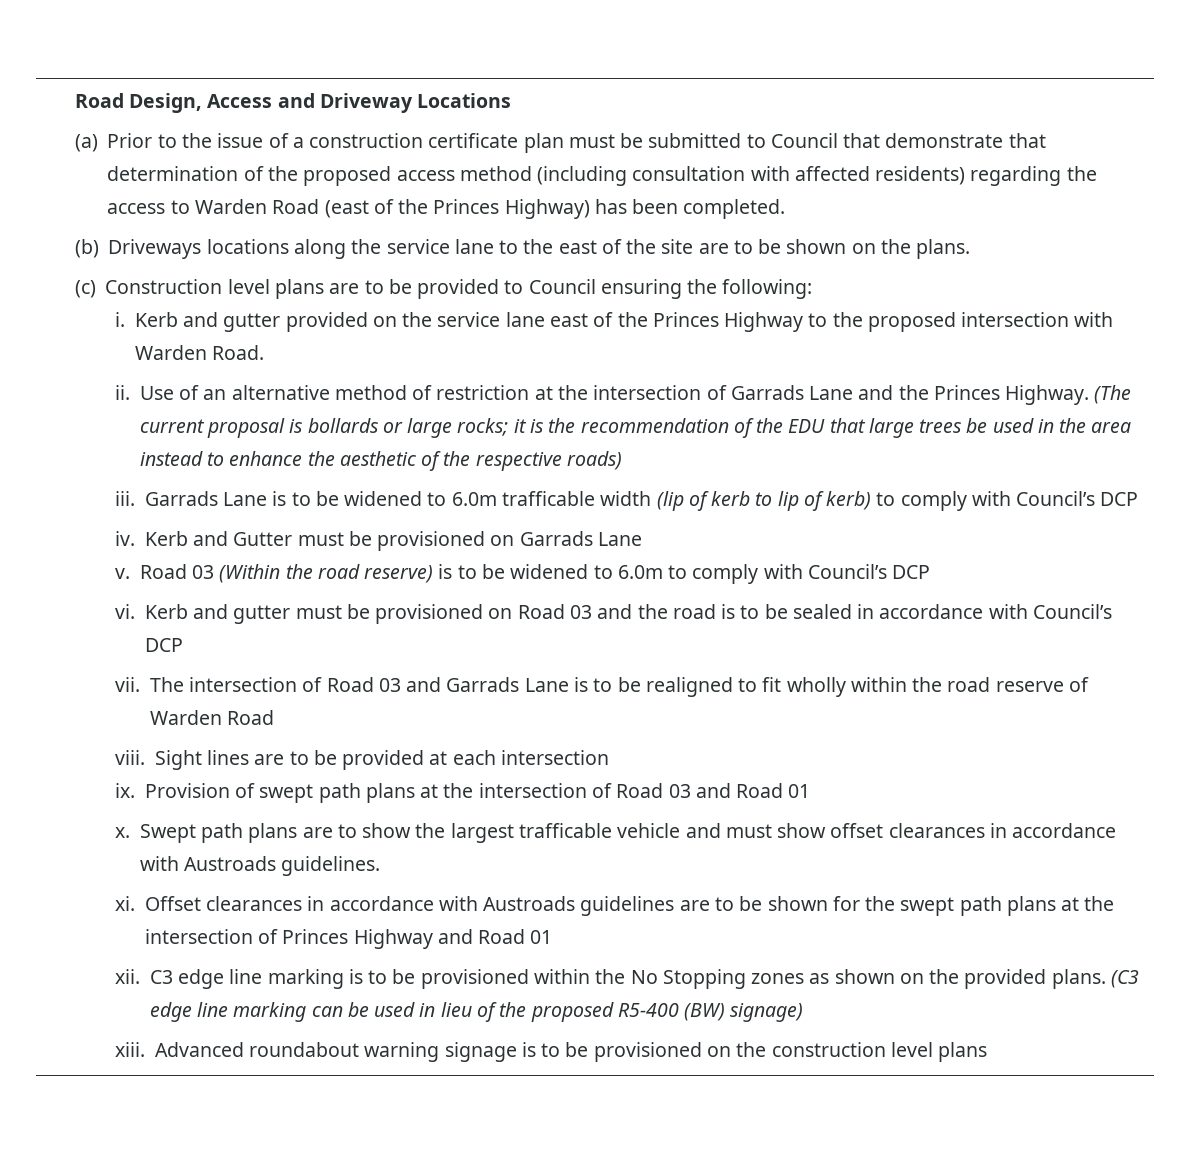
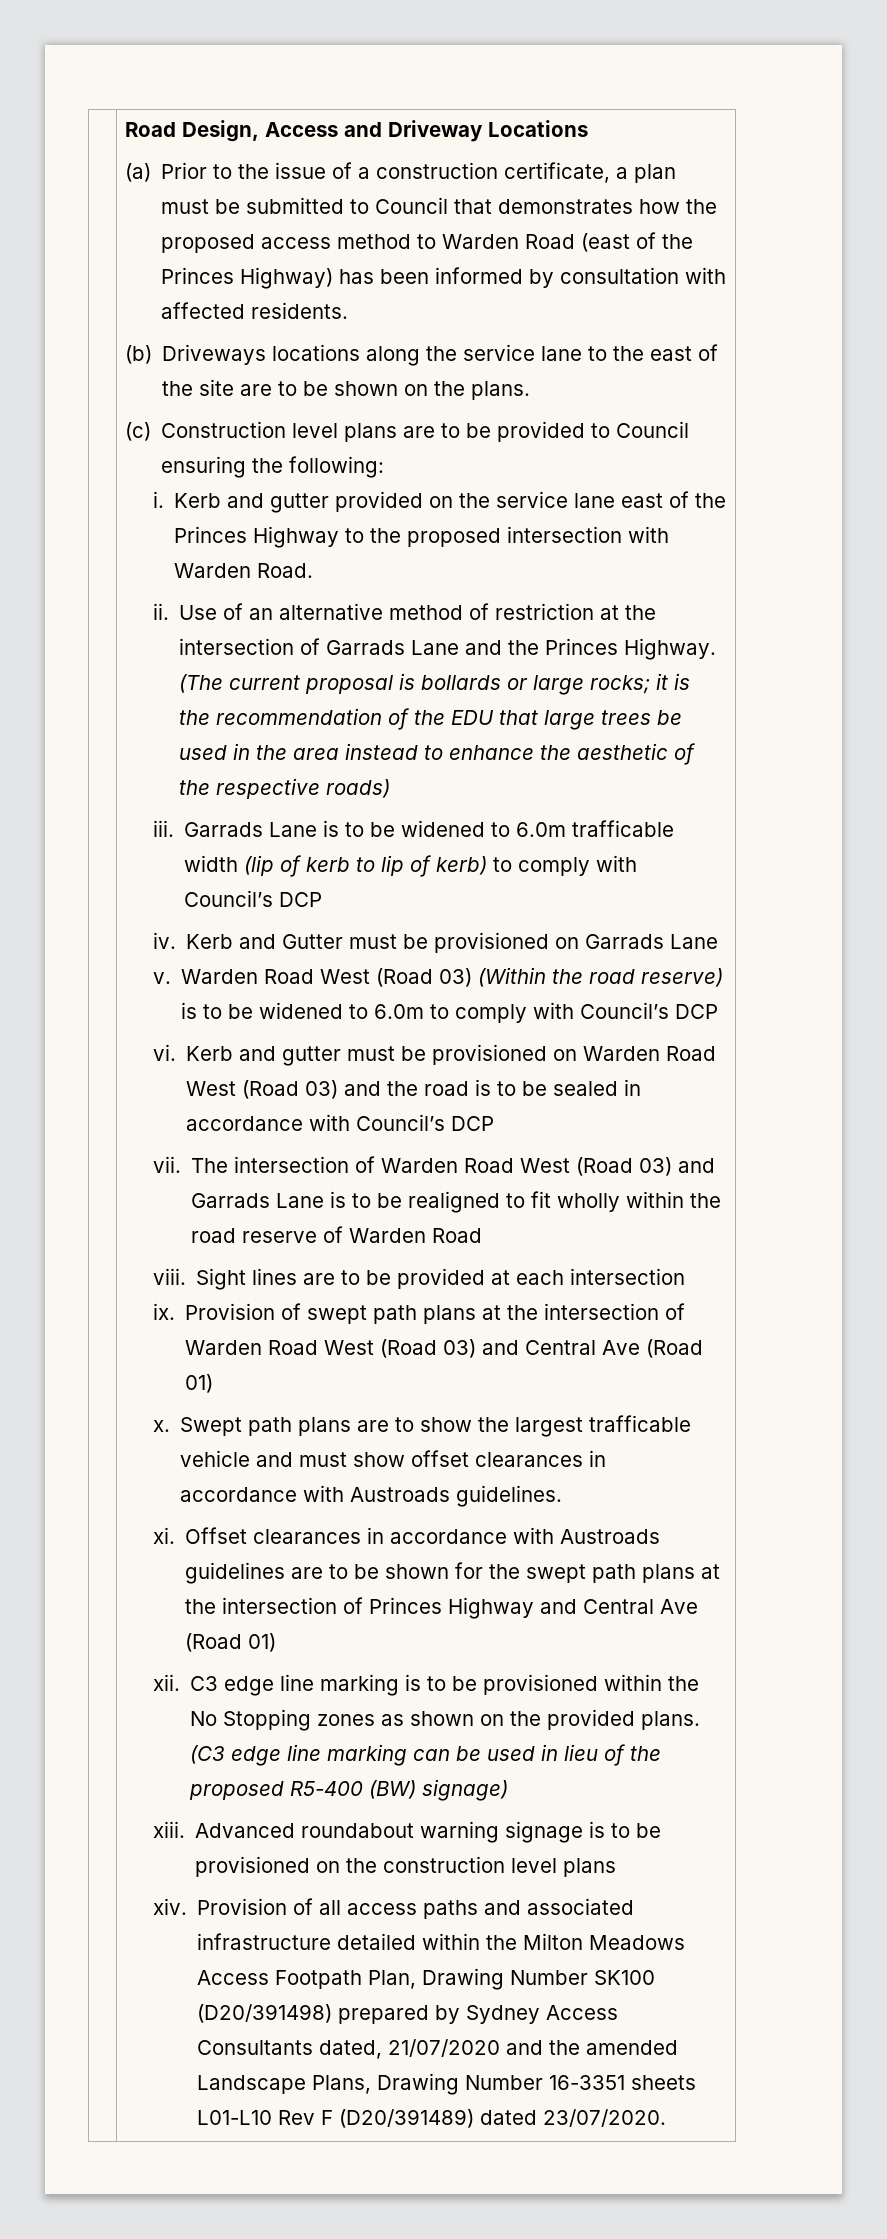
[428,133,519,148] certificate -> [504,162,629,183] certificate, a
[885,133,1046,148] [107,166,1097,186] [107,203,166,214] demonstrate that determination of the proposed access method (including consultation with affected residents) regarding the access -> [498,199,718,214] [161,234,412,253] demonstrates how the proposed access method
[683,199,786,219] completed. -> [435,267,727,288] [161,302,349,319] informed by consultation with affected residents.
[139,564,215,579] Road 03 -> [181,968,473,987] Warden Road West (Road 03)
[517,604,592,619] Road 03 -> [583,1046,717,1061] [186,1080,339,1099] Warden Road West (Road 03)
[326,677,401,692] Road 03 -> [381,1157,673,1176] Warden Road West (Road 03)
[616,783,811,798] Road 03 and Road 01 -> [185,1339,704,1358] [185,1374,214,1393] Warden Road West (Road 03) and Central Ave (Road 01)
[478,929,553,944] Road 01 -> [583,1599,699,1614] [185,1633,277,1652] Central Ave (Road 01)
(988, 1052) none -> [153,1898,635,1919] [197,1933,686,1950] [197,1968,656,1990] [197,2004,619,2024] [197,2039,679,2059] [197,2073,697,2095] [197,2109,667,2128] // xiv. Provision of all access paths and associated infrastructure detailed within the Milton Meadows Access Footpath Plan, Drawing Number SK100 (D20/391498) prepared by Sydney Access Consultants dated, 21/07/2020 and the amended Landscape Plans, Drawing Number 16-3351 sheets L01-L10 Rev F (D20/391489) dated 23/07/2020.

